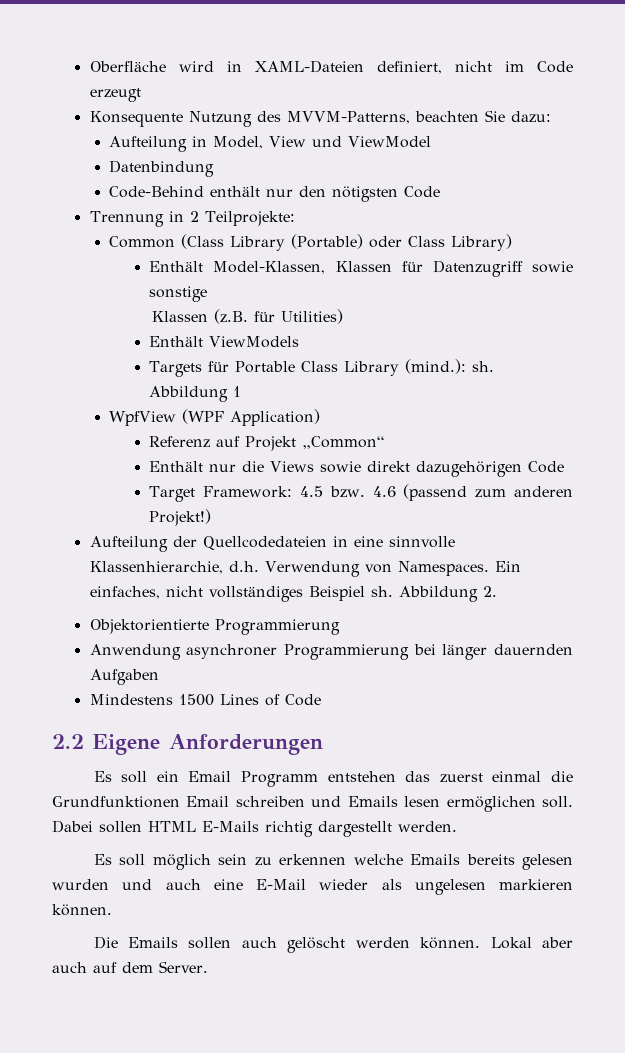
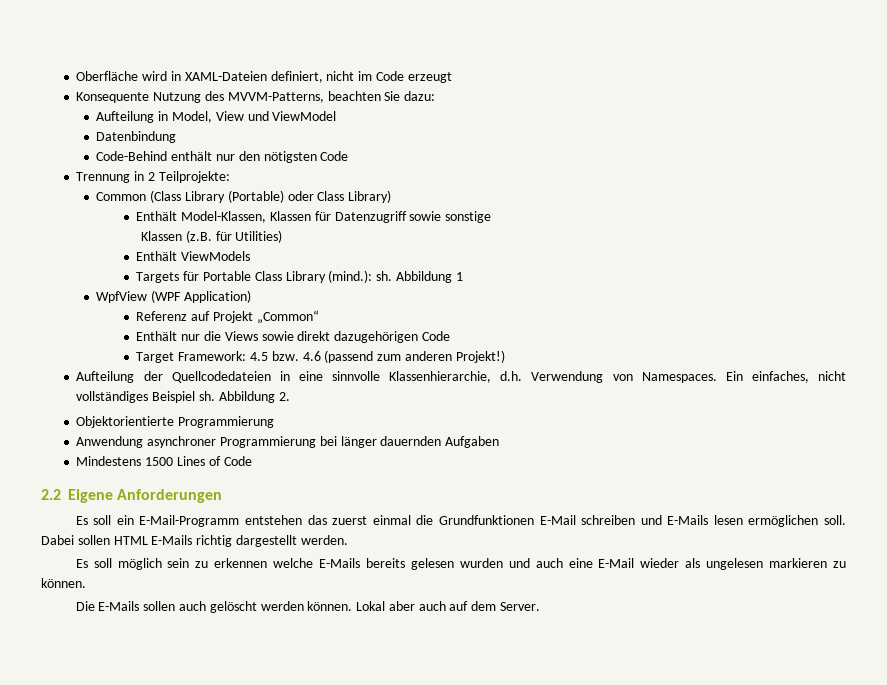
[188,771,318,787] Email Programm -> [139,515,240,527] E-Mail-Programm
[186,796,230,807] Email -> [539,515,576,525] E-Mail
[347,796,398,807] Emails -> [667,515,709,525] E-Mails
[410,854,461,865] Emails -> [319,558,361,568] E-Mails
(573, 884) none -> [832,561,846,568] zu
[127,937,178,948] Emails -> [98,601,140,611] E-Mails

